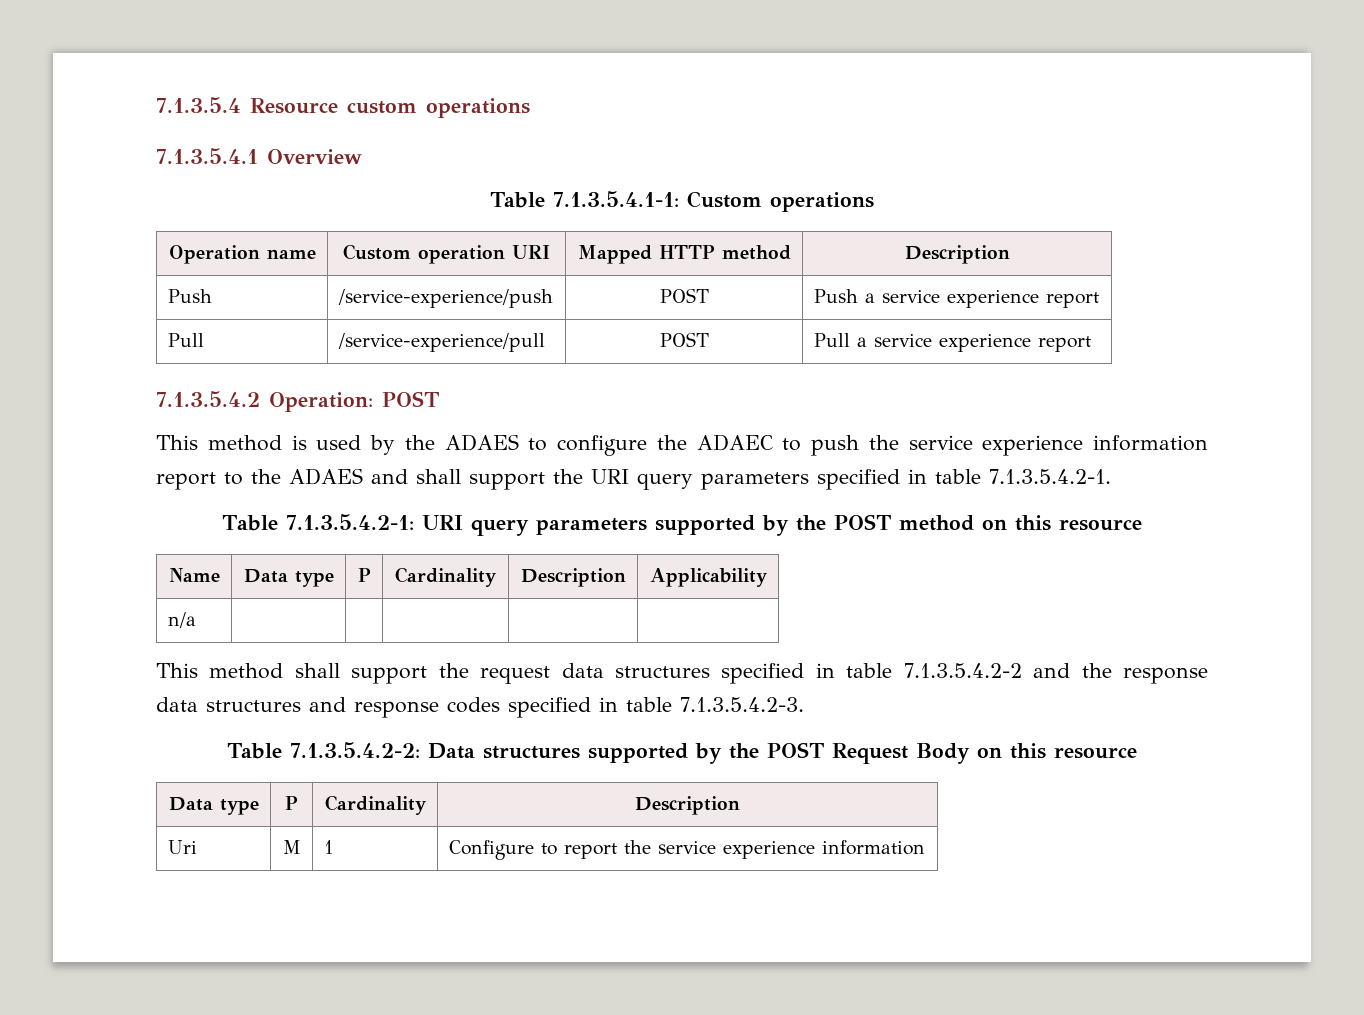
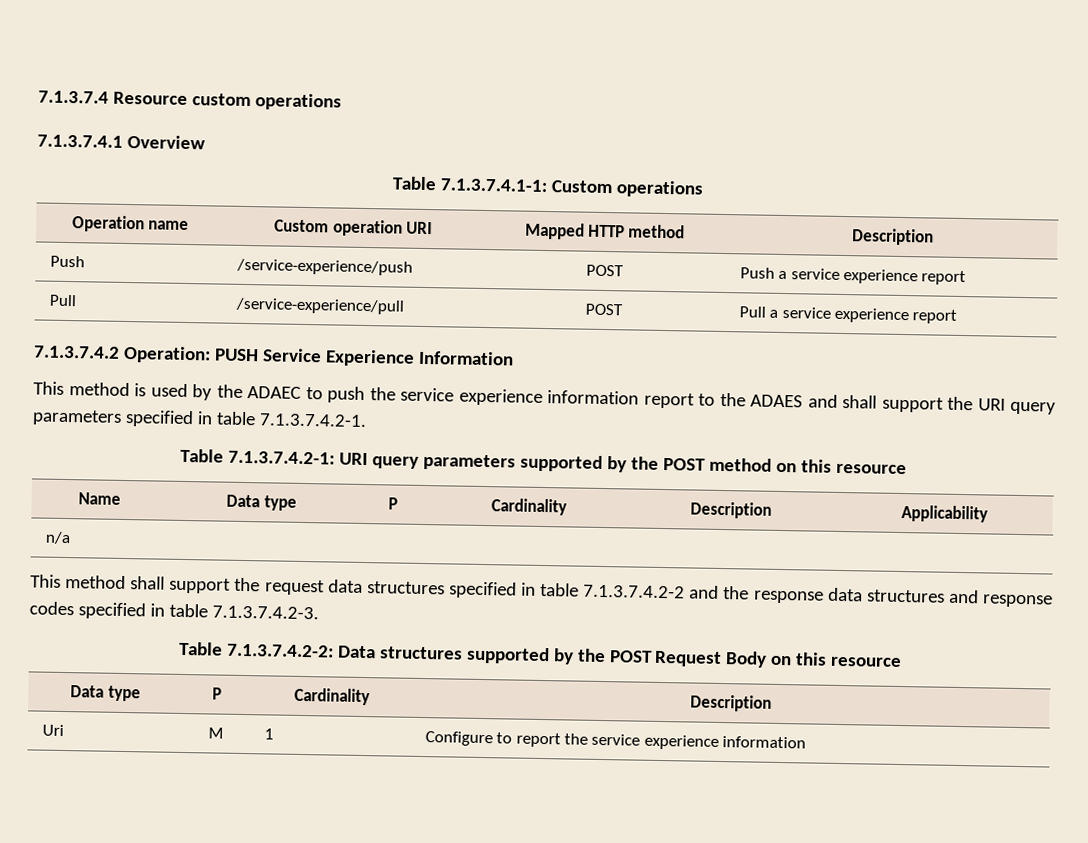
[156,97,241,113] 7.1.3.5.4 -> [38,90,109,104] 7.1.3.7.4
[156,148,258,164] 7.1.3.5.4.1 -> [37,134,123,148] 7.1.3.7.4.1
[553,191,680,207] 7.1.3.5.4.1-1: -> [440,178,549,193] 7.1.3.7.4.1-1:
[156,391,439,412] 7.1.3.5.4.2 Operation: POST -> [34,345,514,367] 7.1.3.7.4.2 Operation: PUSH Service Experience Information
[444,434,687,456] ADAES to configure the -> (243, 391) none
[989,469,1111,484] [222,514,414,531] 7.1.3.5.4.2-1. // Table 7.1.3.5.4.2-1: -> [258,413,367,428] [180,448,336,465] 7.1.3.7.4.2-1. // Table 7.1.3.7.4.2-1:
[903,663,1022,678] 7.1.3.5.4.2-2 -> [583,584,686,599] 7.1.3.7.4.2-2
[680,697,804,712] [226,742,421,759] 7.1.3.5.4.2-3. // Table 7.1.3.5.4.2-2: -> [211,605,319,620] [178,641,334,658] 7.1.3.7.4.2-3. // Table 7.1.3.7.4.2-2:

